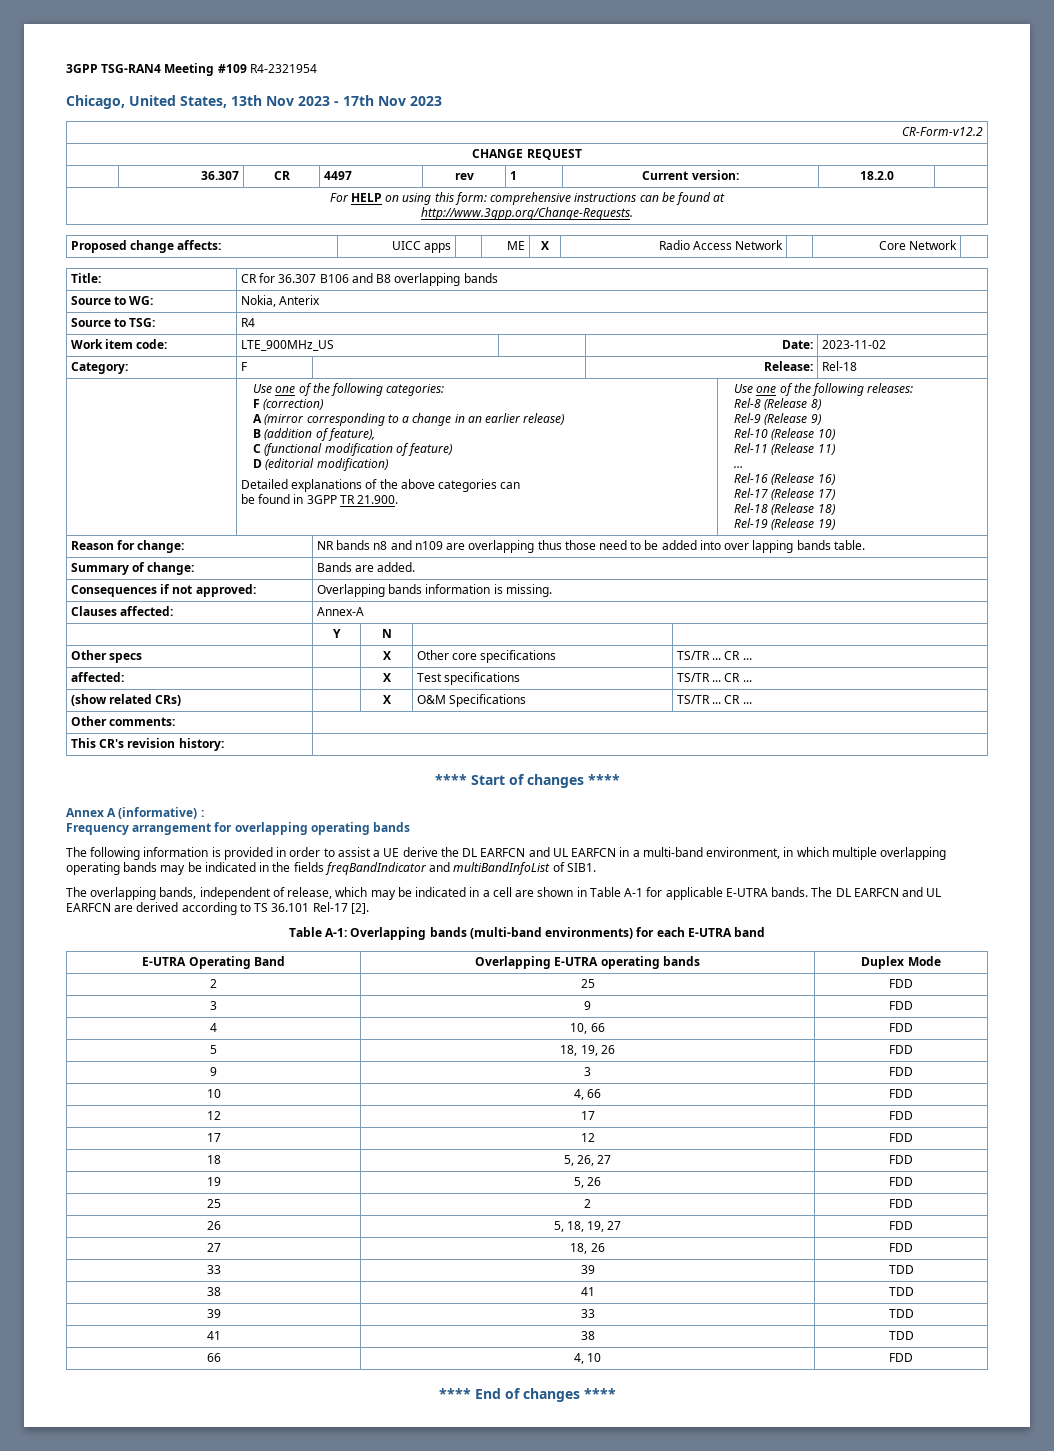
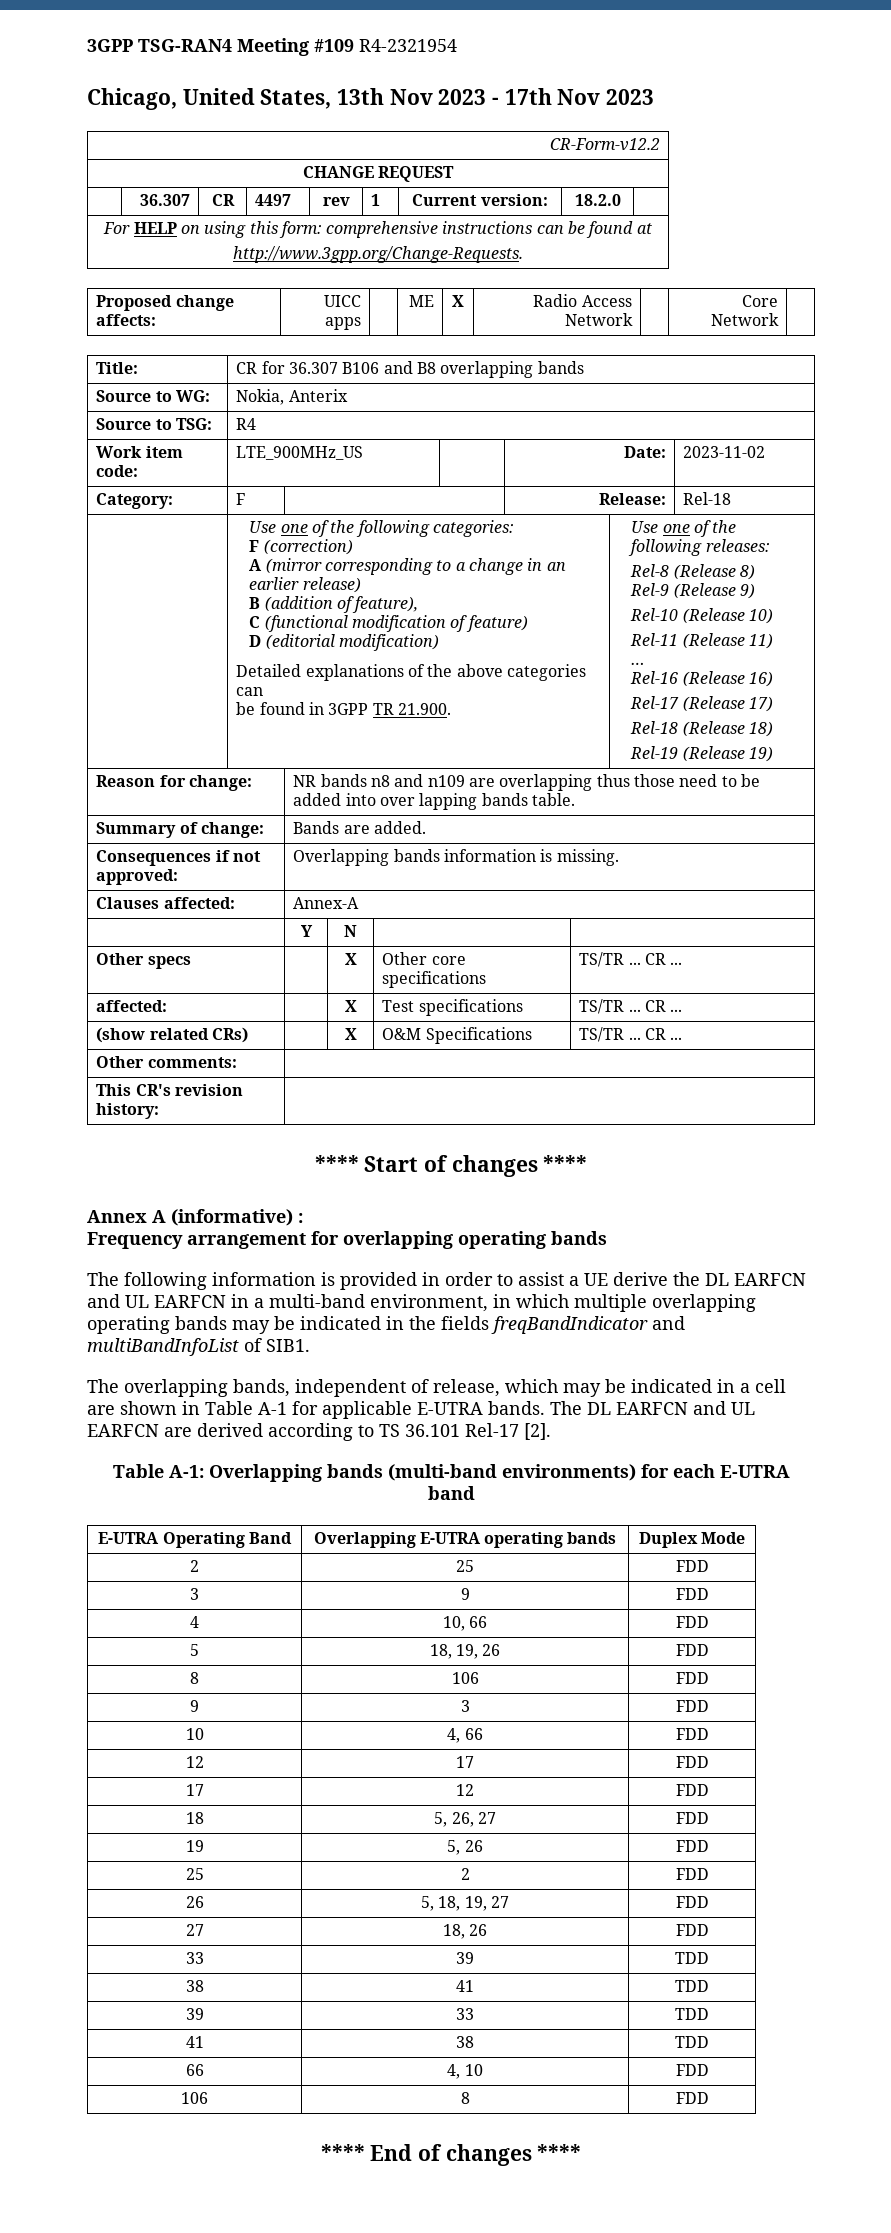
(913, 1049) none -> [190,1672,199,1684] [451,1672,479,1684] [675,1672,709,1684] // 8 | 106 | FDD
(913, 1357) none -> [181,2092,208,2104] [460,2092,470,2104] [675,2092,709,2104] // 106 | 8 | FDD

